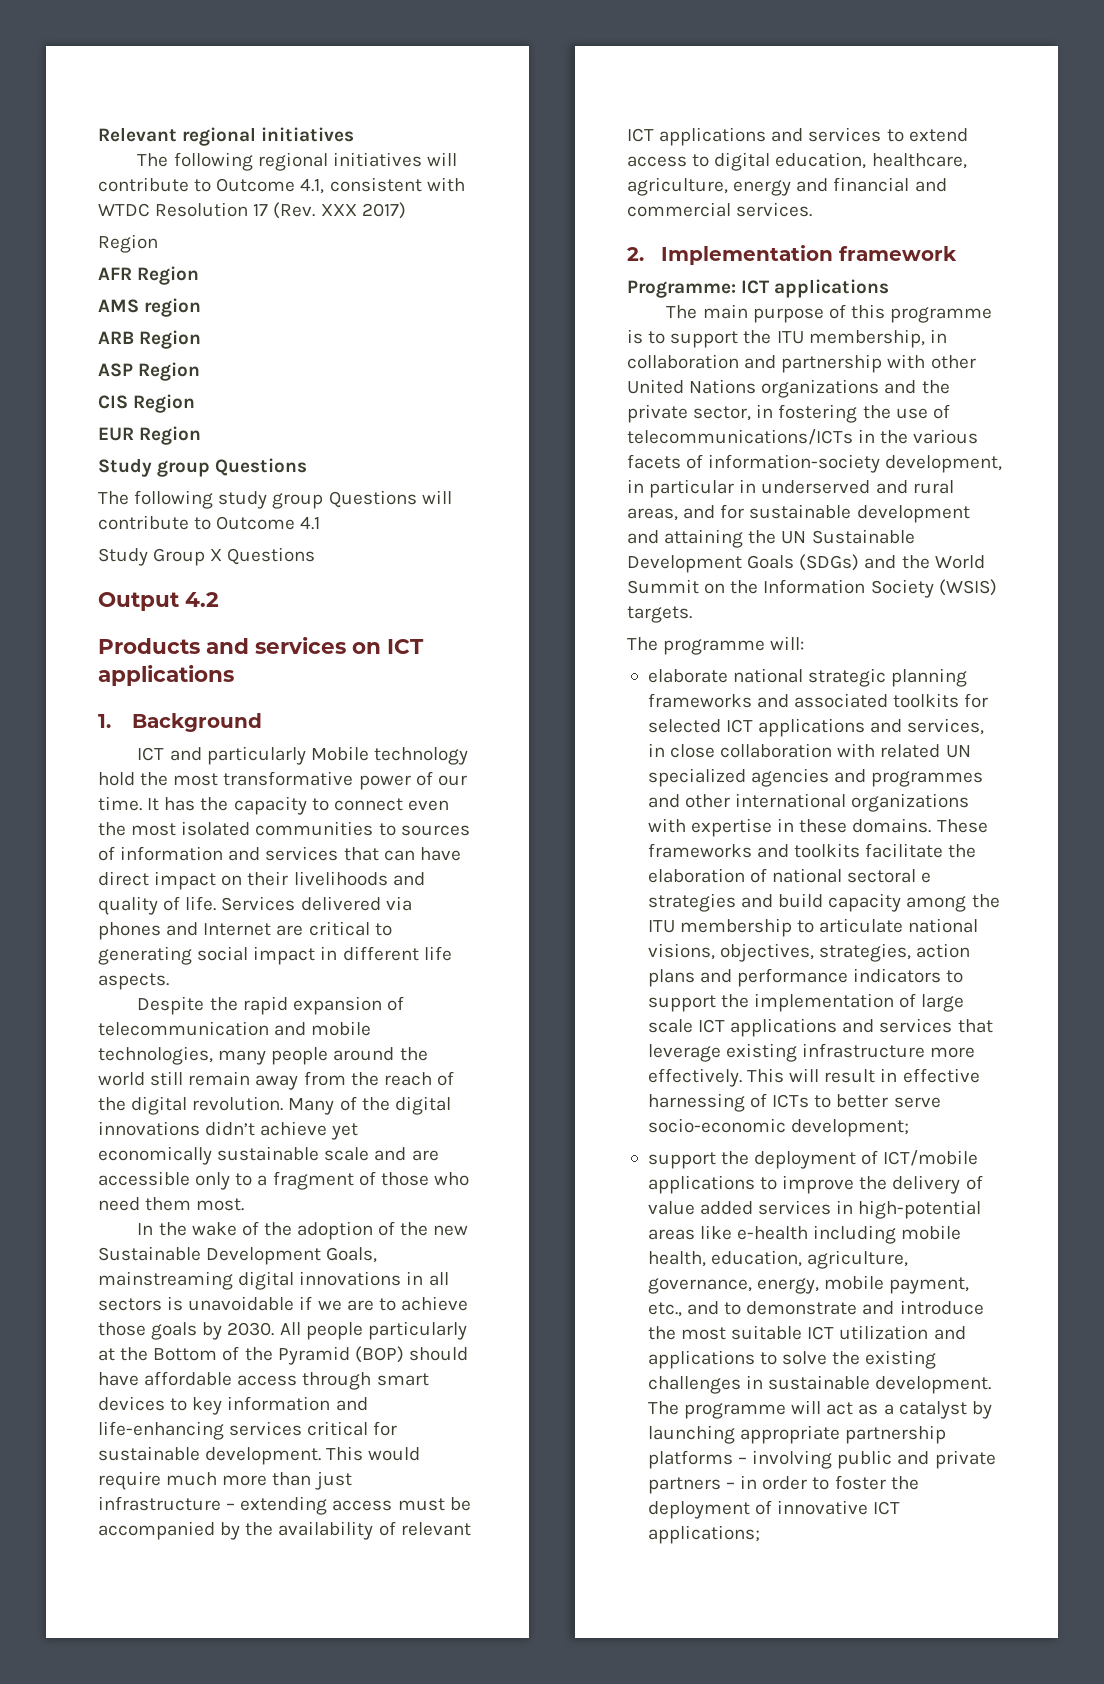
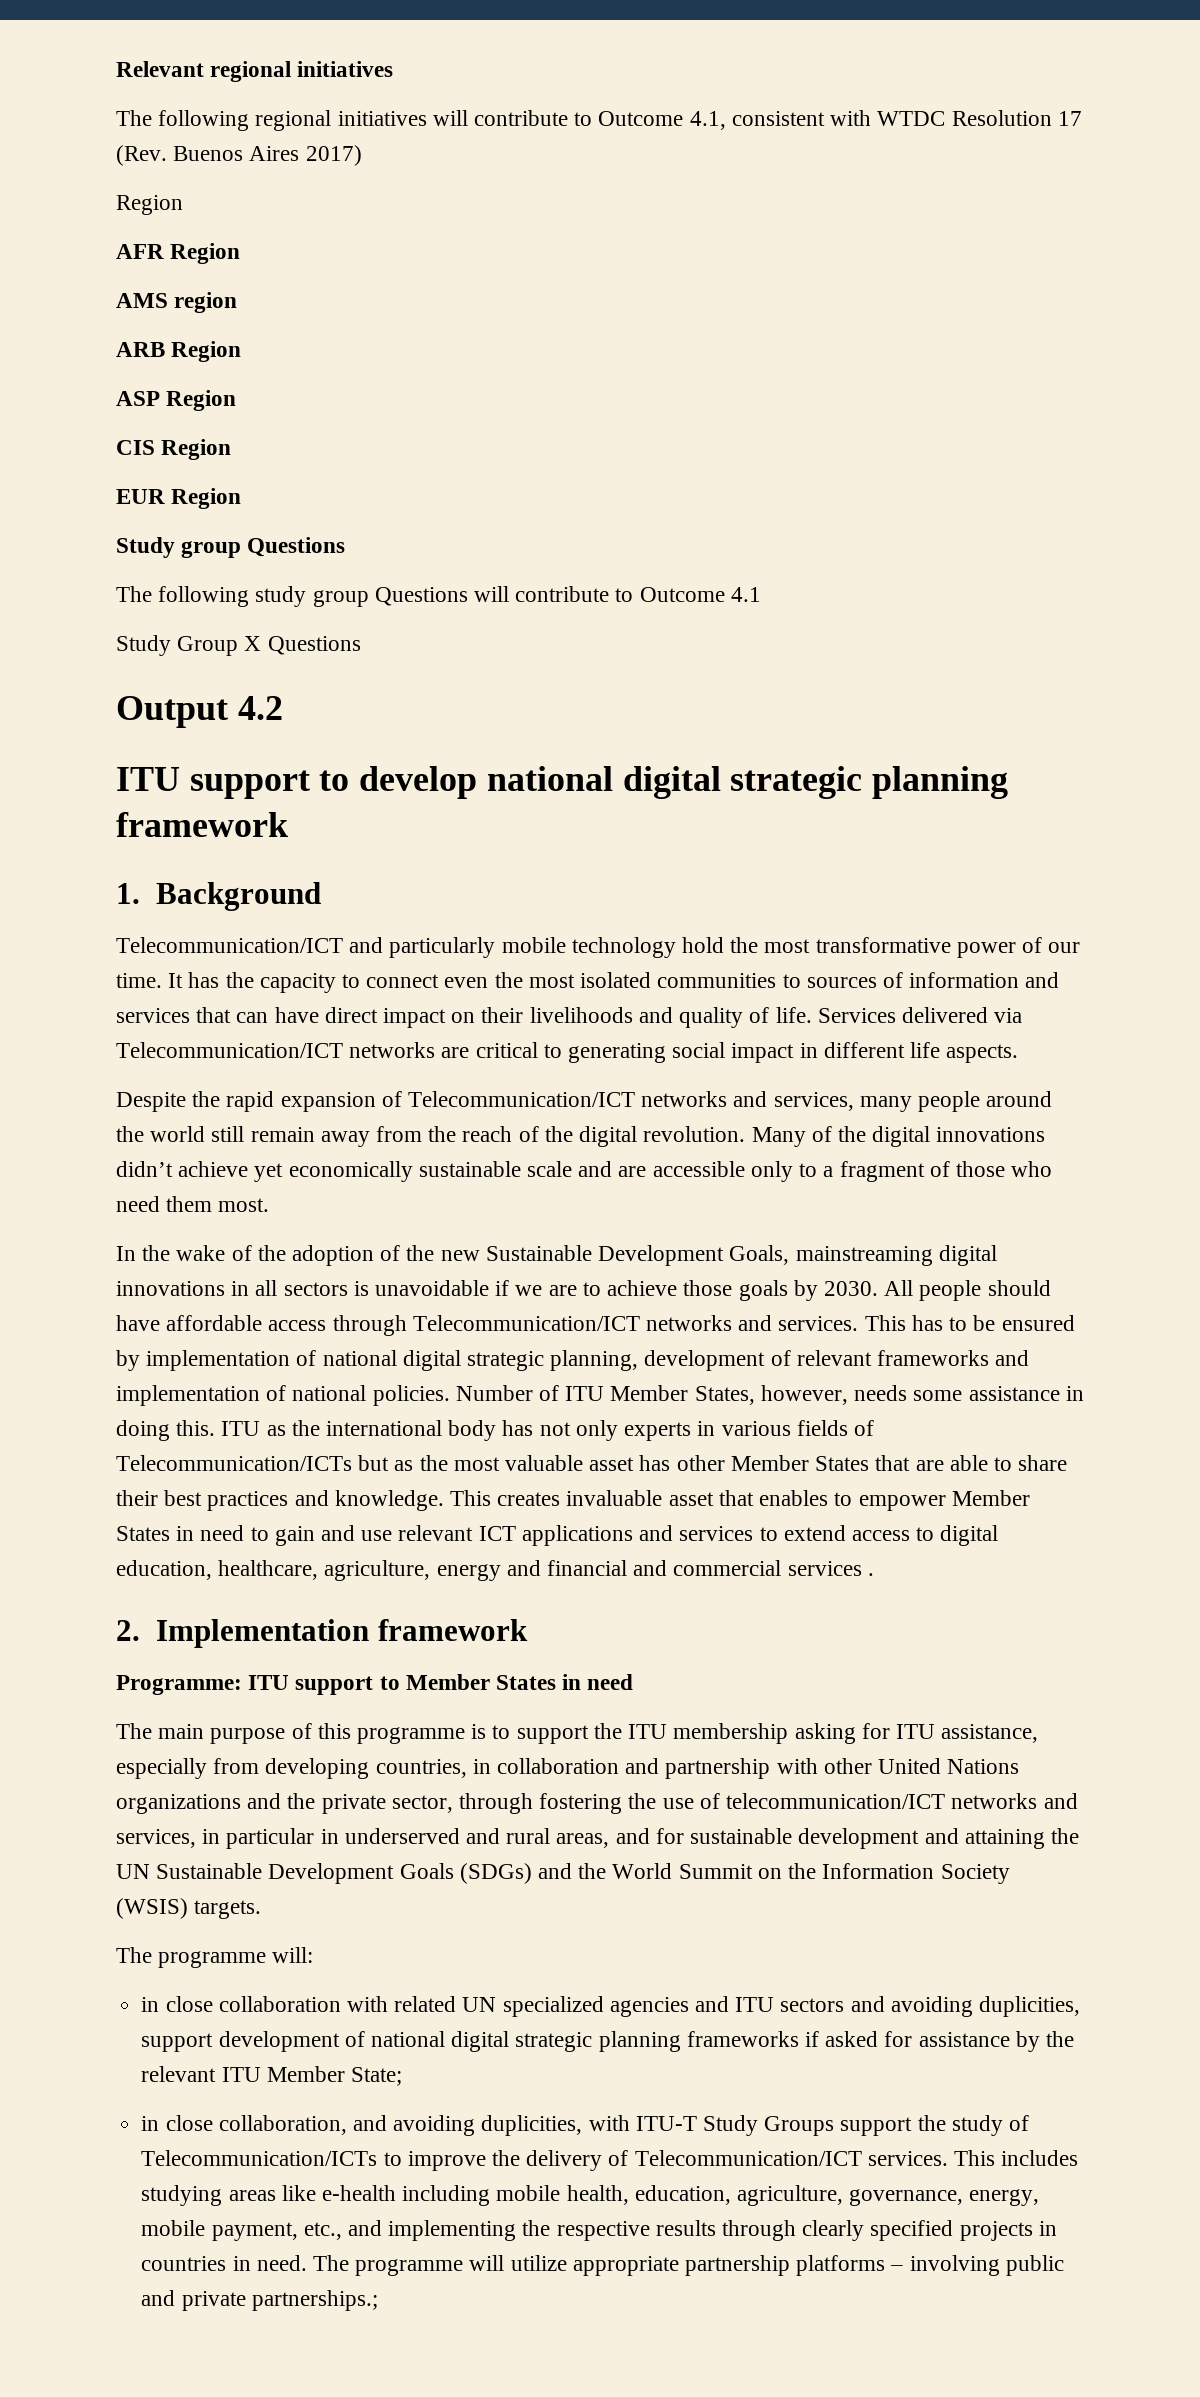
[320,204,357,216] XXX -> [173,146,300,161] Buenos Aires
[98,637,424,654] [98,665,234,686] Products and services on ICT applications -> [116,766,1009,799] [116,812,288,837] ITU support to develop national digital strategic planning framework
[137,747,165,761] ICT -> [116,937,343,953] Telecommunication/ICT
[310,746,369,761] Mobile -> [501,937,566,953] mobile
[98,922,272,940] phones and Internet -> [116,1042,436,1058] Telecommunication/ICT networks
[98,1021,372,1036] [98,1046,213,1065] telecommunication and mobile technologies, -> [408,1091,854,1111] Telecommunication/ICT networks and services,
[367,1321,467,1340] [98,1346,404,1365] particularly at the Bottom of the Pyramid (BOP) -> (982, 1290) none
[376,1373,429,1386] [98,1396,368,1415] [98,1421,398,1440] [98,1446,421,1465] [98,1471,352,1490] [98,1496,471,1515] [98,1521,396,1540] smart devices to key information and life-enhancing services critical for sustainable development. This would require much more than just infrastructure – extending access must be accompanied by the availability of -> [412,1315,1075,1331] [116,1350,1030,1371] [116,1385,1084,1406] [116,1420,874,1441] [116,1455,1068,1471] [116,1490,1030,1511] [116,1525,393,1546] Telecommunication/ICT networks and services. This has to be ensured by implementation of national digital strategic planning, development of relevant frameworks and implementation of national policies. Number of ITU Member States, however, needs some assistance in doing this. ITU as the international body has not only experts in various fields of Telecommunication/ICTs but as the most valuable asset has other Member States that are able to share their best practices and knowledge. This creates invaluable asset that enables to empower Member States in need to gain and use
[736,202,813,217] services. -> [787,1561,874,1576] services .
[741,279,890,298] ICT applications -> [248,1674,634,1695] ITU support to Member States in need
[808,329,925,348] membership, -> [673,1723,1039,1744] [116,1758,467,1779] membership asking for ITU assistance, especially from developing countries,
[756,404,774,418] in -> [459,1793,534,1814] through
[627,429,979,445] [627,454,1003,473] telecommunications/ICTs in the various facets of information-society development, -> [726,1793,1078,1809] [116,1829,196,1848] telecommunication/ICT networks and services,
[647,668,968,687] [647,693,989,708] [647,718,985,737] elaborate national strategic planning frameworks and associated toolkits for selected ICT applications and services, -> (314, 1955) none
[871,771,984,787] [647,793,970,812] [647,818,988,837] [647,843,977,858] [647,868,932,883] [647,893,1000,912] [647,918,979,937] [647,943,971,962] [647,968,964,987] [647,993,965,1012] [647,1018,993,1037] [647,1043,976,1062] [647,1068,980,1087] [647,1093,941,1112] [647,1118,910,1137] [647,1150,979,1169] [647,1175,755,1194] programmes and other international organizations with expertise in these domains. These frameworks and toolkits facilitate the elaboration of national sectoral e strategies and build capacity among the ITU membership to articulate national visions, objectives, strategies, action plans and performance indicators to support the implementation of large scale ICT applications and services that leverage existing infrastructure more effectively. This will result in effective harnessing of ICTs to better serve socio-economic development; // support the deployment of ICT/mobile applications -> [735,1996,1081,2017] [141,2031,1075,2052] [141,2066,402,2086] [141,2115,1030,2136] [141,2150,378,2166] ITU sectors and avoiding duplicities, support development of national digital strategic planning frameworks if asked for assistance by the relevant ITU Member State; // in close collaboration, and avoiding duplicities, with ITU-T Study Groups support the study of Telecommunication/ICTs
[647,1200,982,1219] value added services in high-potential -> [634,2150,1079,2166] [141,2185,223,2206] Telecommunication/ICT services. This includes studying
[724,1300,984,1315] [647,1325,966,1340] [647,1350,937,1369] [647,1375,992,1394] [647,1400,992,1419] [647,1425,735,1444] to demonstrate and introduce the most suitable ICT utilization and applications to solve the existing challenges in sustainable development. The programme will act as a catalyst by launching -> [388,2220,1057,2241] [141,2255,567,2276] implementing the respective results through clearly specified projects in countries in need. The programme will utilize
[647,1475,919,1494] [647,1500,901,1519] [647,1525,760,1544] partners – in order to foster the deployment of innovative ICT applications; -> [251,2290,378,2311] partnerships.;

